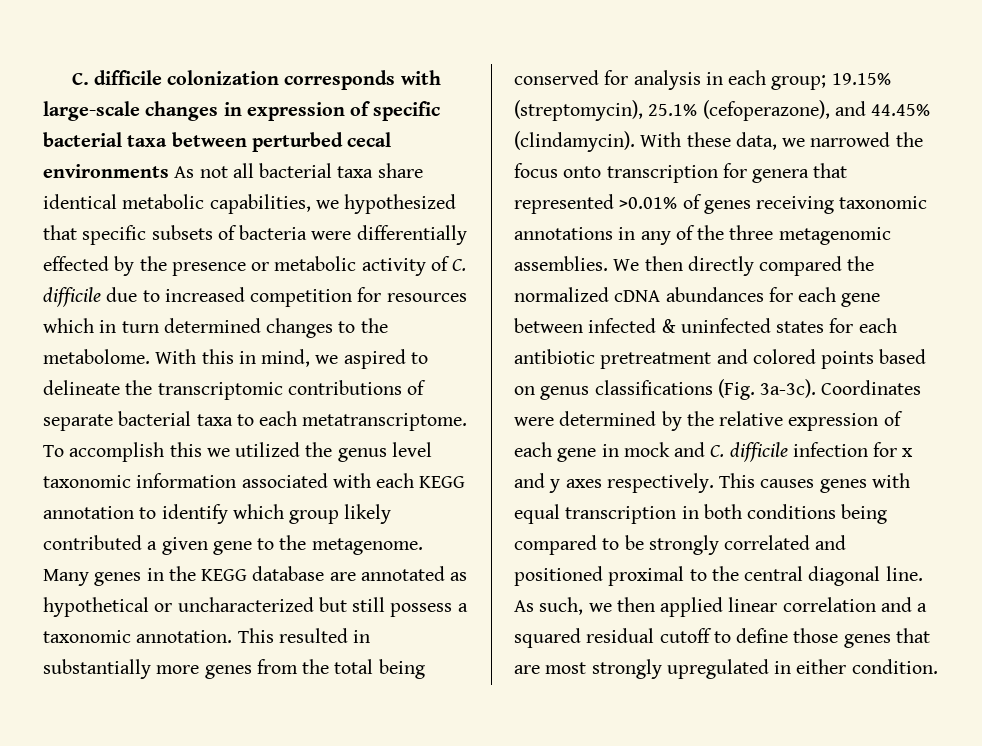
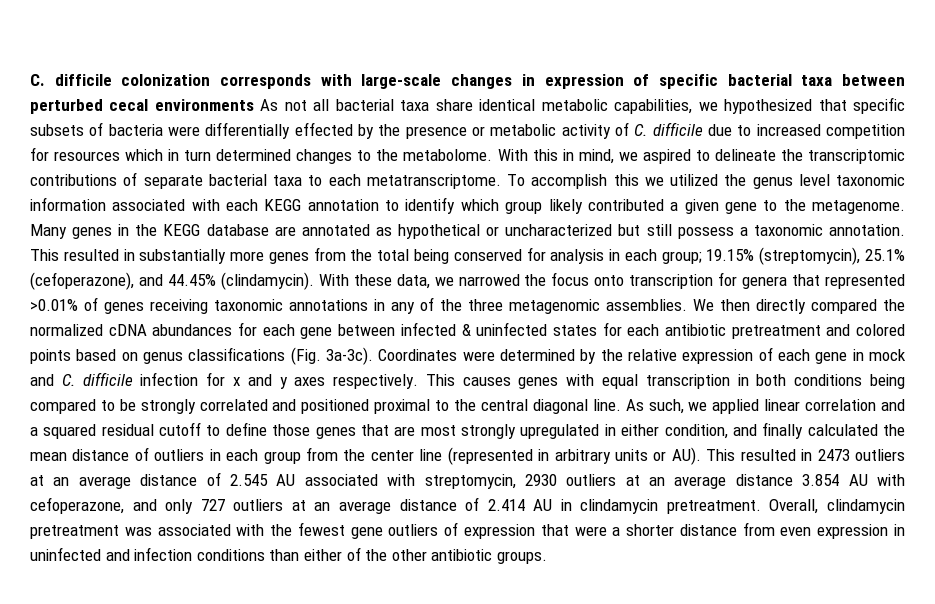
[616,597,655,612] then -> (708, 406) none
[851,659,938,674] condition. -> [664,422,905,439] [30,447,906,465] [30,472,906,489] [30,497,905,514] [30,522,906,539] [30,547,547,564] condition, and finally calculated the mean distance of outliers in each group from the center line (represented in arbitrary units or AU). This resulted in 2473 outliers at an average distance of 2.545 AU associated with streptomycin, 2930 outliers at an average distance 3.854 AU with cefoperazone, and only 727 outliers at an average distance of 2.414 AU in clindamycin pretreatment. Overall, clindamycin pretreatment was associated with the fewest gene outliers of expression that were a shorter distance from even expression in uninfected and infection conditions than either of the other antibiotic groups.

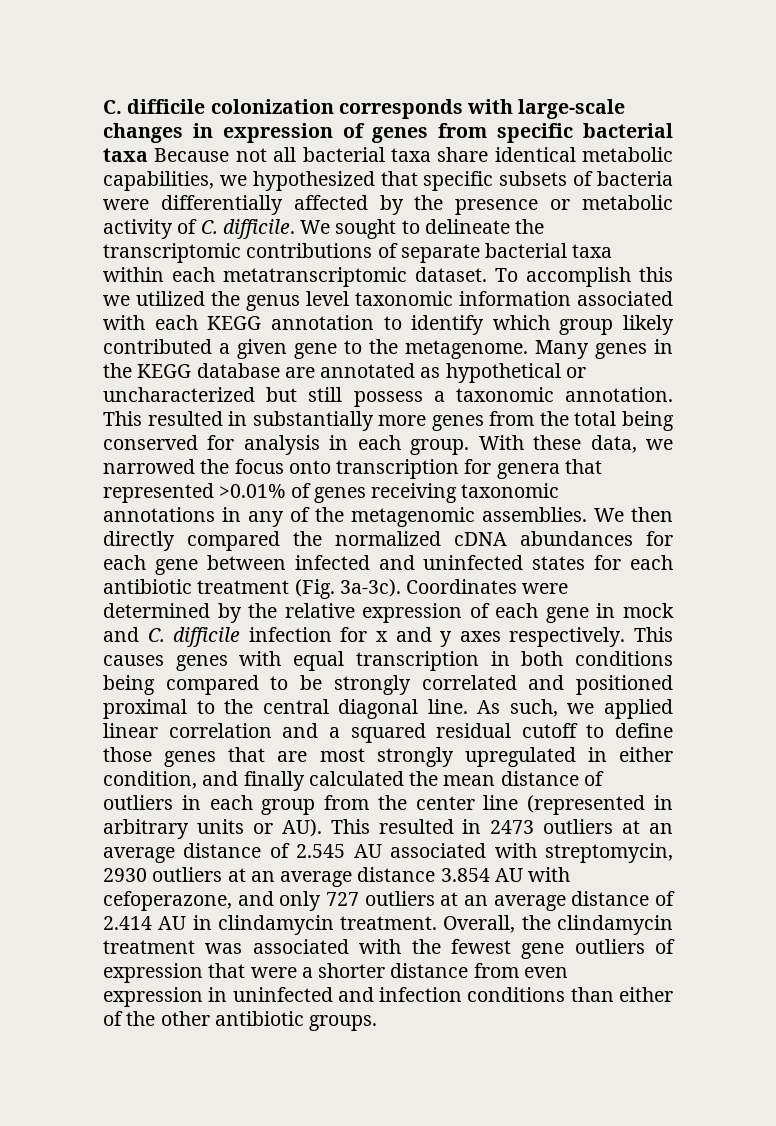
(650, 80) none -> [372,123,488,143] genes from
[842,74,906,86] [30,99,279,114] between perturbed cecal environments As -> [154,148,230,162] Because
[294,122,353,136] effected -> [293,195,368,210] affected
[652,122,906,139] [30,147,691,164] difficile due to increased competition for resources which in turn determined changes to the metabolome. With this in mind, we aspired -> [222,219,397,239] difficile. We sought
[308,174,501,189] to each metatranscriptome. -> [103,267,487,287] within each metatranscriptomic dataset.
[661,247,906,265] [30,272,314,290] group; 19.15% (streptomycin), 25.1% (cefoperazone), and 44.45% (clindamycin). -> [410,439,470,455] group.
[468,299,503,311] three -> (344, 514) none
[461,324,471,336] & -> [378,555,415,570] and
[731,324,905,339] [30,347,286,364] pretreatment and colored points based on genus classifications -> [197,580,290,594] treatment
[666,499,905,514] [30,525,119,539] pretreatment. Overall, clindamycin pretreatment -> [340,915,673,935] [103,940,195,954] treatment. Overall, the clindamycin treatment

